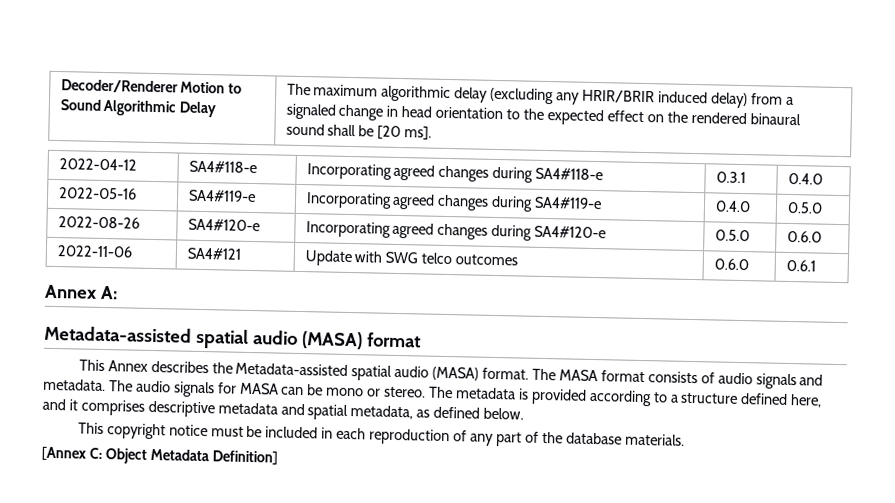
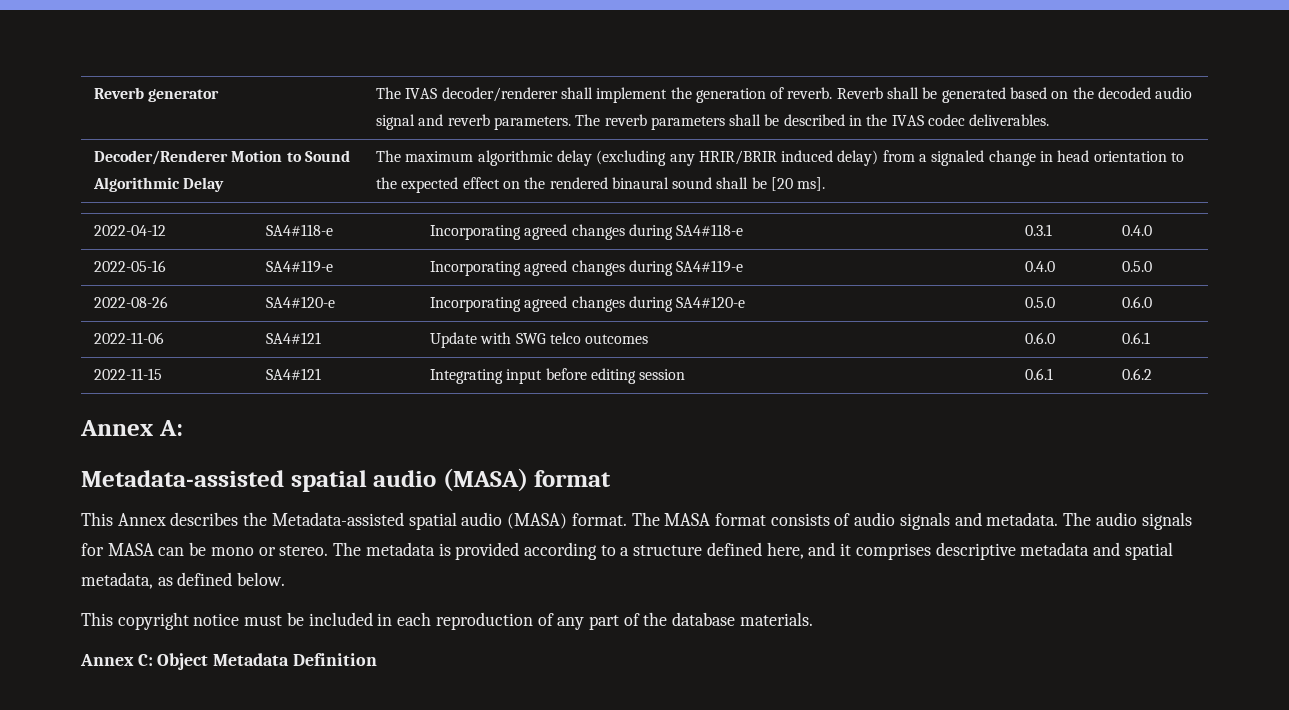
(60, 86) none -> [93,87,220,102] [375,87,1193,103] [375,114,1050,130] Reverb generator | The IVAS decoder/renderer shall implement the generation of reverb. Reverb shall be generated based on the decoded audio signal and reverb parameters. The reverb parameters shall be described in the IVAS codec deliverables. //
(816, 265) none -> [93,368,162,380] [265,368,321,380] [429,368,686,384] [1024,368,1053,380] [1121,368,1152,380] // 2022-11-15 | SA4#121 | Integrating input before editing session | 0.6.1 | 0.6.2
[41,446,86,461] [Annex -> [80,654,134,666] Annex
[211,450,278,465] Definition] -> [292,653,377,666] Definition

